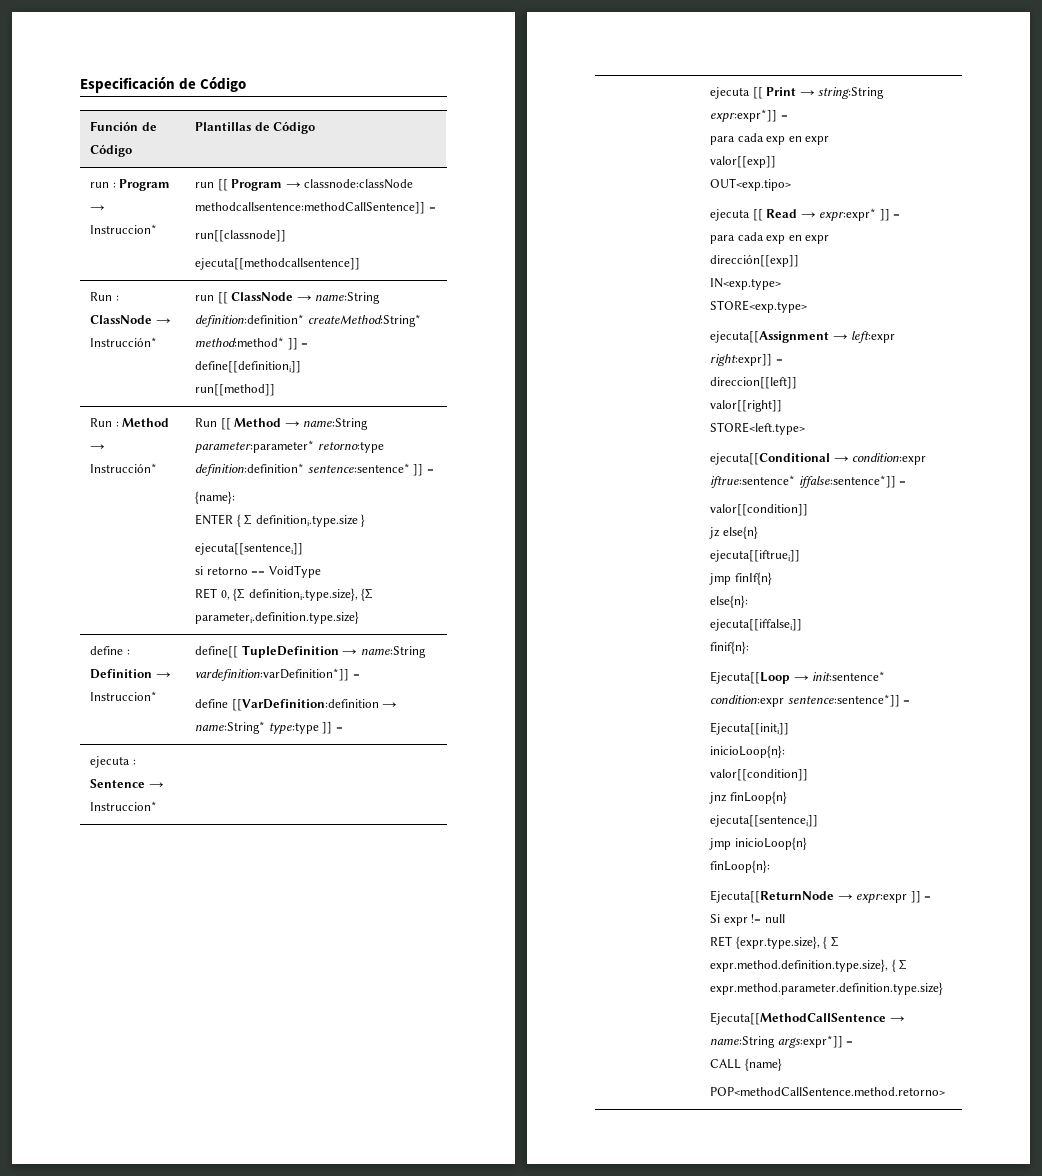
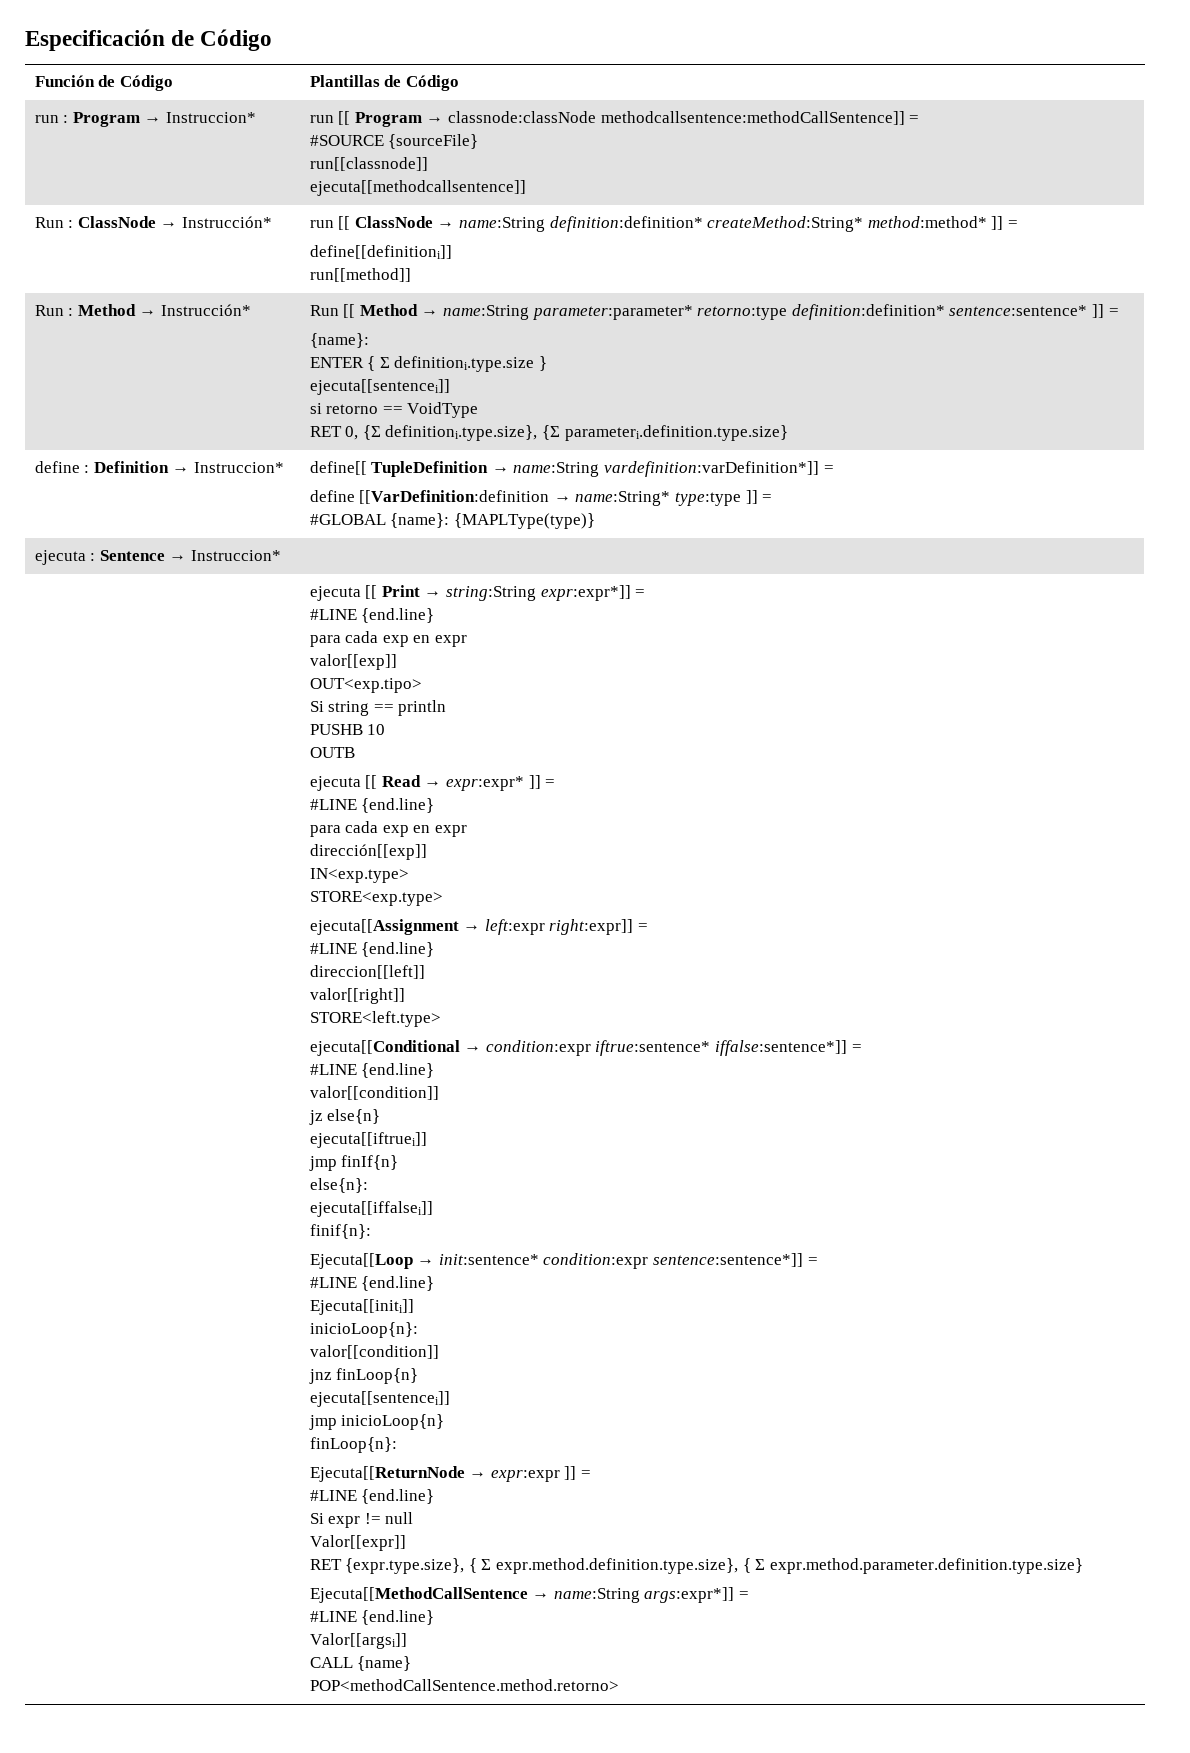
(436, 209) none -> [309,134,479,149] // #SOURCE {sourceFile}
(343, 729) none -> [309,513,595,529] // #GLOBAL {name}: {MAPLType(type)}
(788, 117) none -> [309,608,435,623] // #LINE {end.line}
(792, 184) none -> [309,700,447,716] [309,724,386,735] [309,747,355,758] // Si string == println // PUSHB 10 // OUTB
(901, 216) none -> [309,798,435,813] // #LINE {end.line}
(783, 361) none -> [309,942,435,957] // #LINE {end.line}
(907, 483) none -> [309,1063,435,1078] // #LINE {end.line}
(911, 702) none -> [309,1276,435,1291] // #LINE {end.line}
(932, 898) none -> [309,1489,435,1504] // #LINE {end.line}
(785, 918) none -> [309,1535,406,1551] // Valor[[expr]]
(854, 1043) none -> [309,1610,435,1625] [309,1633,407,1649] // #LINE {end.line} // Valor[[argsi]]

